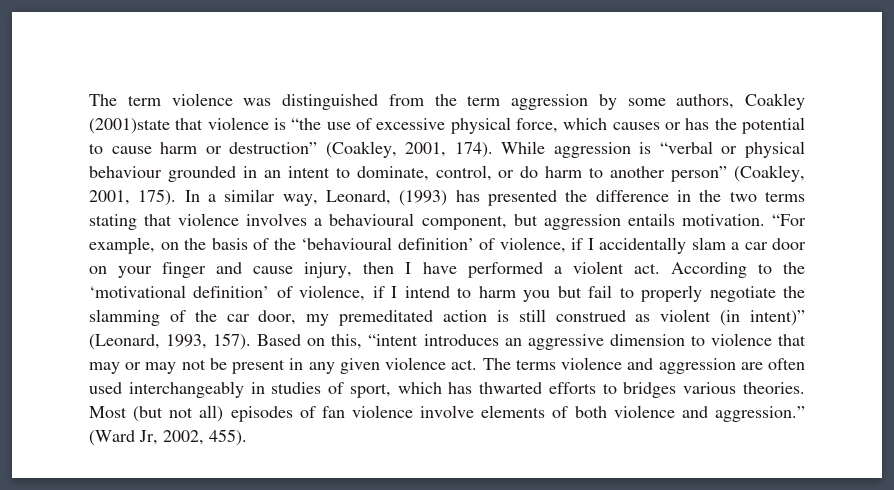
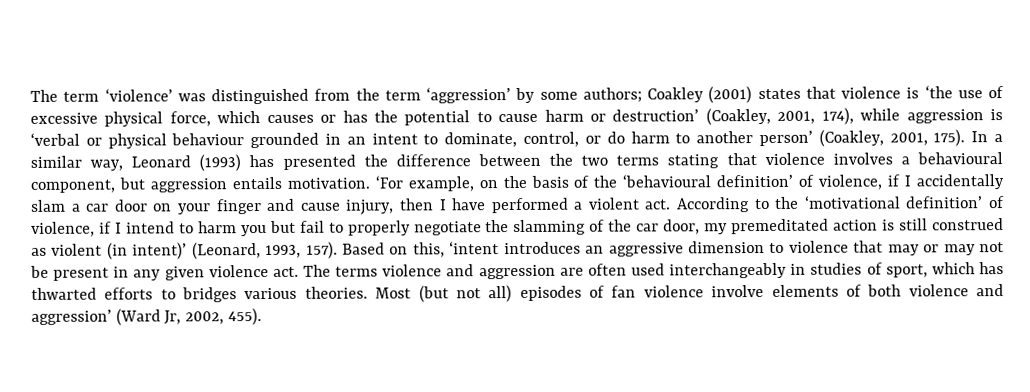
[171,93,233,106] violence -> [104,88,173,102] ‘violence’
[511,94,588,110] aggression -> [426,87,511,104] ‘aggression’
[676,93,805,110] [89,118,170,134] authors, Coakley (2001)state -> [582,86,801,104] authors; Coakley (2001) states
[291,118,322,130] “the -> [924,85,953,99] ‘the
[229,141,546,158] destruction” (Coakley, 2001, 174). While -> [612,107,901,126] destruction’ (Coakley, 2001, 174), while
[659,141,713,154] “verbal -> [30,132,80,146] ‘verbal
[671,166,728,182] person” -> [758,130,813,147] person’
[326,190,391,205] Leonard, -> [131,155,192,168] Leonard
[676,190,691,202] in -> [477,153,541,167] between
[772,214,807,226] “For -> [374,175,403,189] ‘For
[750,310,805,326] intent)” -> [132,242,188,260] intent)’
[368,334,419,346] “intent -> [449,241,500,255] ‘intent
[715,406,805,422] aggression.” -> [31,309,112,325] aggression’

